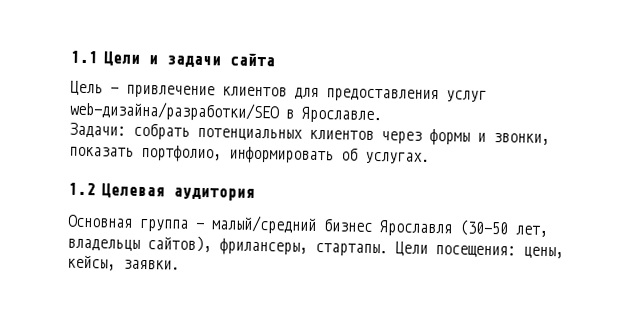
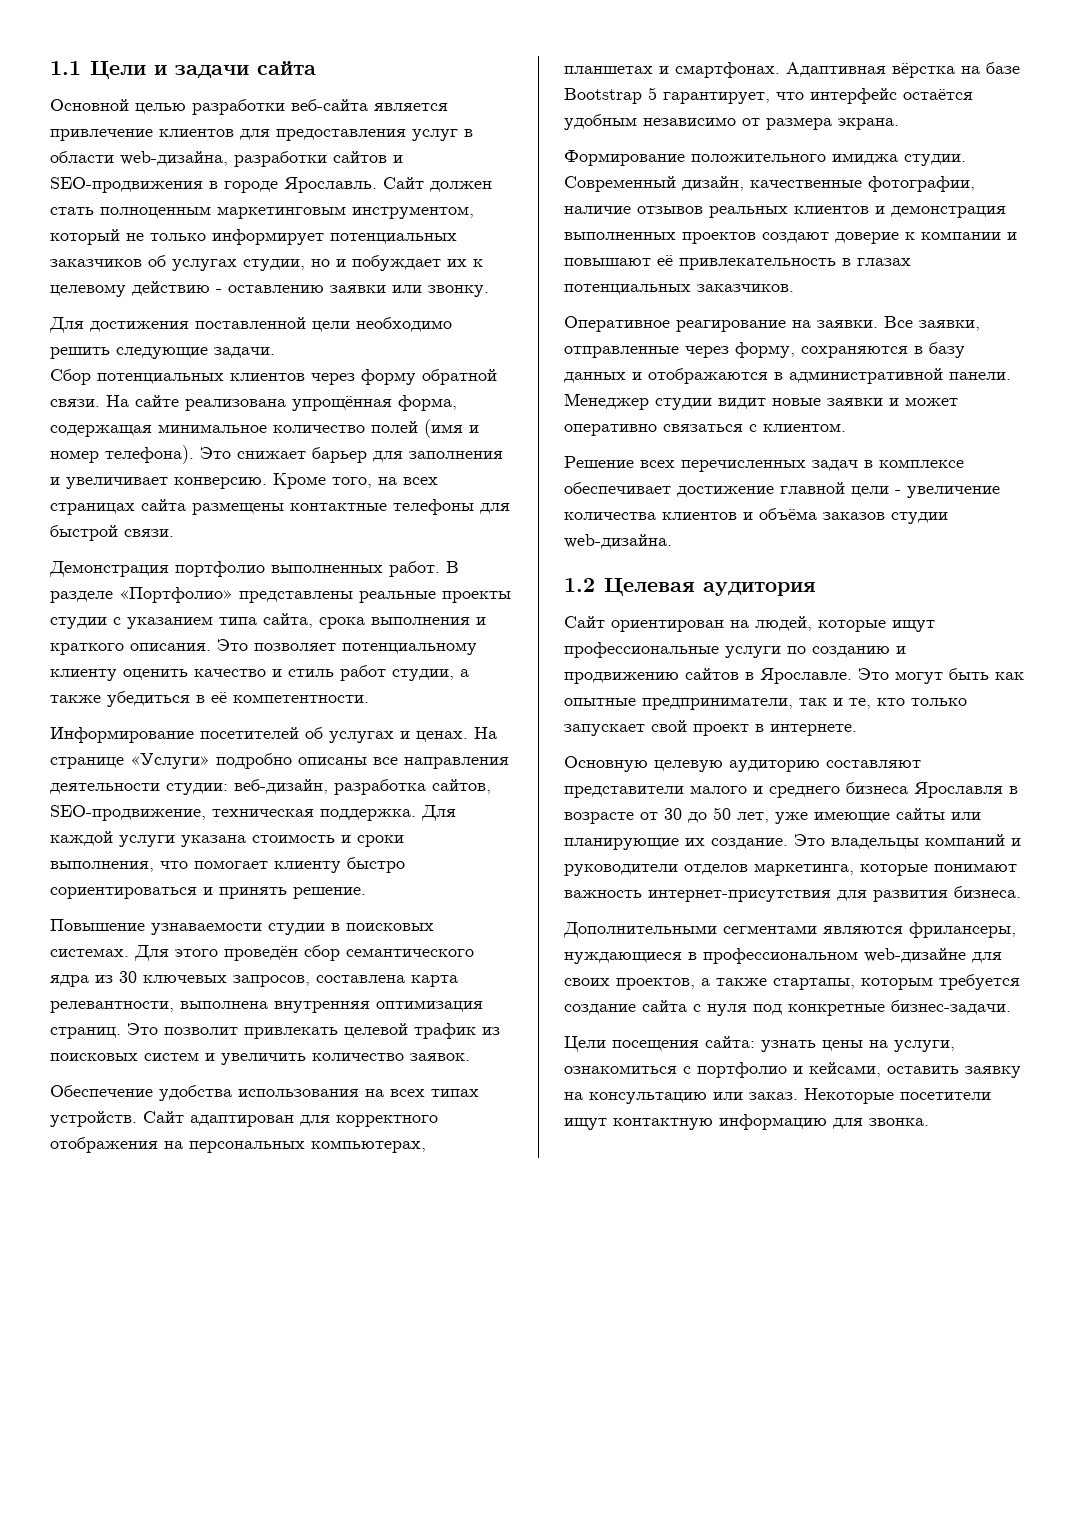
[70,80,119,96] Цель - -> [50,99,448,115] Основной целью разработки веб-сайта является
[69,100,383,124] [69,122,550,146] [69,144,430,165] [68,182,256,201] [67,214,548,238] [67,235,564,259] [67,254,180,271] web-дизайна/разработки/SEO в Ярославле. // Задачи: собрать потенциальных клиентов через формы и звонки, показать портфолио, информировать об услугах. // 1.2 Целевая аудитория // Основная группа - малый/средний бизнес Ярославля (30-50 лет, владельцы сайтов), фрилансеры, стартапы. Цели посещения: цены, кейсы, заявки. -> [464,129,473,137] [50,151,403,167] [50,177,492,193] [50,206,474,219] [50,229,457,245] [50,255,483,271] [50,281,489,297] [49,317,452,333] [50,347,275,359] [50,369,497,385] [50,395,457,411] [50,419,479,438] [50,445,503,464] [50,473,438,489] [50,499,510,515] [50,525,174,541] [49,561,459,577] [50,587,511,603] [50,613,486,629] [50,639,477,655] [50,665,469,681] [50,691,369,707] [50,727,497,743] [50,753,509,769] [50,779,491,795] [50,805,456,821] [50,831,404,847] [50,857,405,873] [50,887,366,899] [50,919,434,935] [50,945,474,961] [50,971,458,987] [50,1000,483,1013] [50,1023,500,1039] [50,1052,470,1065] [50,1085,479,1101] [50,1111,438,1127] [50,1137,426,1153] [564,62,1020,78] [564,87,973,104] [564,114,899,130] [564,150,966,166] [564,176,975,192] [564,205,1006,218] [564,231,1017,244] [564,255,911,270] [564,284,794,295] [564,316,980,332] [564,342,965,358] [564,368,1011,384] [564,393,958,410] [564,423,846,436] [564,456,964,472] [564,482,1000,498] [564,508,948,524] [564,534,672,549] [564,578,816,596] [564,616,935,632] [564,642,906,658] [564,668,1024,684] [564,697,967,710] [564,720,857,736] [564,756,921,772] [564,782,1018,798] [564,807,981,824] [564,834,1021,850] [564,863,1017,876] [564,886,1021,902] [563,922,1016,938] [564,948,1002,964] [564,974,1020,990] [564,1000,1011,1016] [564,1036,955,1052] [564,1062,1021,1078] [564,1088,991,1104] [564,1114,929,1130] в области web-дизайна, разработки сайтов и SEO-продвижения в городе Ярославль. Сайт должен стать полноценным маркетинговым инструментом, который не только информирует потенциальных заказчиков об услугах студии, но и побуждает их к целевому действию - оставлению заявки или звонку. // Для достижения поставленной цели необходимо решить следующие задачи. // Сбор потенциальных клиентов через форму обратной связи. На сайте реализована упрощённая форма, содержащая минимальное количество полей (имя и номер телефона). Это снижает барьер для заполнения и увеличивает конверсию. Кроме того, на всех страницах сайта размещены контактные телефоны для быстрой связи. // Демонстрация портфолио выполненных работ. В разделе «Портфолио» представлены реальные проекты студии с указанием типа сайта, срока выполнения и краткого описания. Это позволяет потенциальному клиенту оценить качество и стиль работ студии, а также убедиться в её компетентности. // Информирование посетителей об услугах и ценах. На странице «Услуги» подробно описаны все направления деятельности студии: веб-дизайн, разработка сайтов, SEO-продвижение, техническая поддержка. Для каждой услуги указана стоимость и сроки выполнения, что помогает клиенту быстро сориентироваться и принять решение. // Повышение узнаваемости студии в поисковых системах. Для этого проведён сбор семантического ядра из 30 ключевых запросов, составлена карта релевантности, выполнена внутренняя оптимизация страниц. Это позволит привлекать целевой трафик из поисковых систем и увеличить количество заявок. // Обеспечение удобства использования на всех типах устройств. Сайт адаптирован для корректного отображения на персональных компьютерах, планшетах и смартфонах. Адаптивная вёрстка на базе Bootstrap 5 гарантирует, что интерфейс остаётся удобным независимо от размера экрана. // Формирование положительного имиджа студии. Современный дизайн, качественные фотографии, наличие отзывов реальных клиентов и демонстрация выполненных проектов создают доверие к компании и повышают её привлекательность в глазах потенциальных заказчиков. // Оперативное реагирование на заявки. Все заявки, отправленные через форму, сохраняются в базу данных и отображаются в административной панели. Менеджер студии видит новые заявки и может оперативно связаться с клиентом. // Решение всех перечисленных задач в комплексе обеспечивает достижение главной цели - увеличение количества клиентов и объёма заказов студии web-дизайна. // 1.2 Целевая аудитория // Сайт ориентирован на людей, которые ищут профессиональные услуги по созданию и продвижению сайтов в Ярославле. Это могут быть как опытные предприниматели, так и те, кто только запускает свой проект в интернете. // Основную целевую аудиторию составляют представители малого и среднего бизнеса Ярославля в возрасте от 30 до 50 лет, уже имеющие сайты или планирующие их создание. Это владельцы компаний и руководители отделов маркетинга, которые понимают важность интернет-присутствия для развития бизнеса. // Дополнительными сегментами являются фрилансеры, нуждающиеся в профессиональном web-дизайне для своих проектов, а также стартапы, которым требуется создание сайта с нуля под конкретные бизнес-задачи. // Цели посещения сайта: узнать цены на услуги, ознакомиться с портфолио и кейсами, оставить заявку на консультацию или заказ. Некоторые посетители ищут контактную информацию для звонка.

